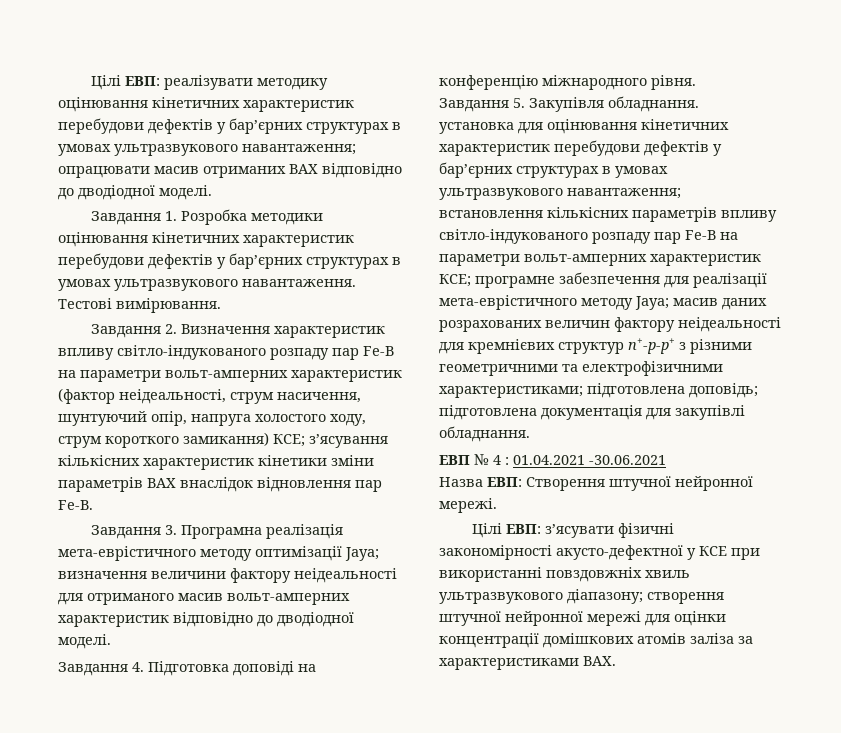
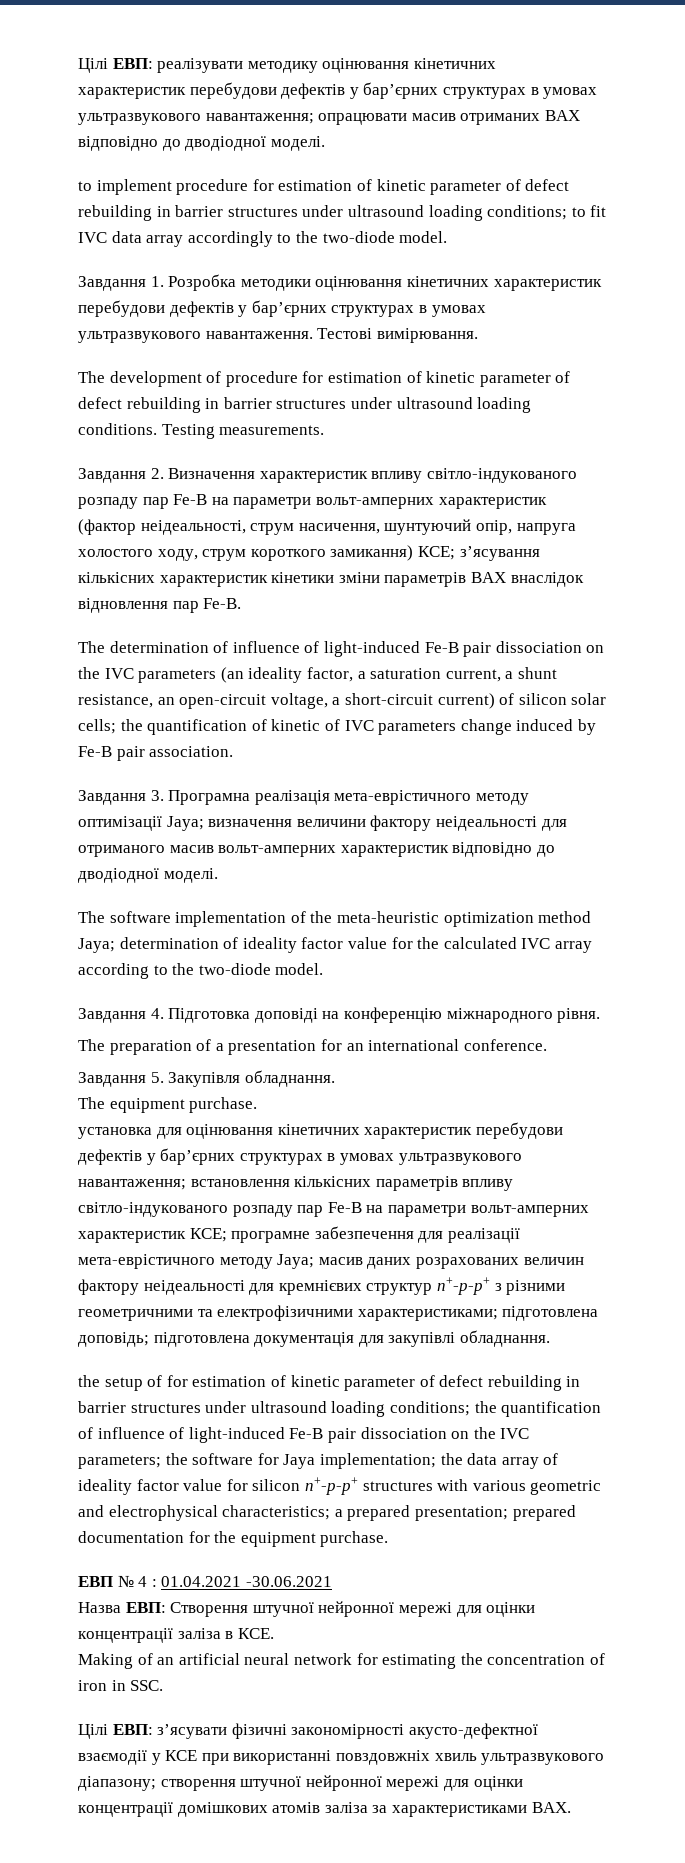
(212, 192) none -> [78,179,570,195] [78,205,607,221] [78,231,448,247] // to implement procedure for estimation of kinetic parameter of defect rebuilding in barrier structures under ultrasound loading conditions; to fit IVC data array accordingly to the two-diode model.
(221, 305) none -> [78,371,571,387] [78,397,532,413] [78,423,325,439] // The development of procedure for estimation of kinetic parameter of defect rebuilding in barrier structures under ultrasound loading conditions. Testing measurements.
(93, 505) none -> [78,641,605,657] [78,667,557,683] [78,693,607,709] [78,719,596,735] [78,746,234,761] // The determination of influence of light-induced Fe-B pair dissociation on the IVC parameters (an ideality factor, a saturation current, a shunt resistance, an open-circuit voltage, a short-circuit current) of silicon solar cells; the quantification of kinetic of IVC parameters change induced by Fe-B pair association.
(111, 641) none -> [78,911,592,927] [78,937,592,953] [78,963,324,979] // The software implementation of the meta-heuristic optimization method Jaya; determination of ideality factor value for the calculated IVC array according to the two-diode model.
(696, 82) none -> [78,1039,547,1055] // The preparation of a presentation for an international conference.
(699, 104) none -> [78,1097,258,1113] // The equipment purchase.
(530, 434) none -> [78,1375,581,1391] [78,1401,602,1417] [78,1427,530,1443] [78,1453,559,1469] [78,1477,602,1495] [78,1505,576,1521] [78,1531,389,1547] // the setup of for estimation of kinetic parameter of defect rebuilding in barrier structures under ultrasound loading conditions; the quantification of influence of light-induced Fe-B pair dissociation on the IVC parameters; the software for Jaya implementation; the data array of ideality factor value for silicon n+-p-p+ structures with various geometric and electrophysical characteristics; a prepared presentation; prepared documentation for the equipment purchase.
[439,498,497,513] мережі. -> [398,1602,536,1617] [78,1628,274,1643] [78,1653,605,1669] [78,1680,164,1691] мережі для оцінки концентрації заліза в КСЕ. // Making of an artificial neural network for estimating the concentration of iron in SSC.
(683, 552) none -> [78,1750,147,1765] взаємодії

